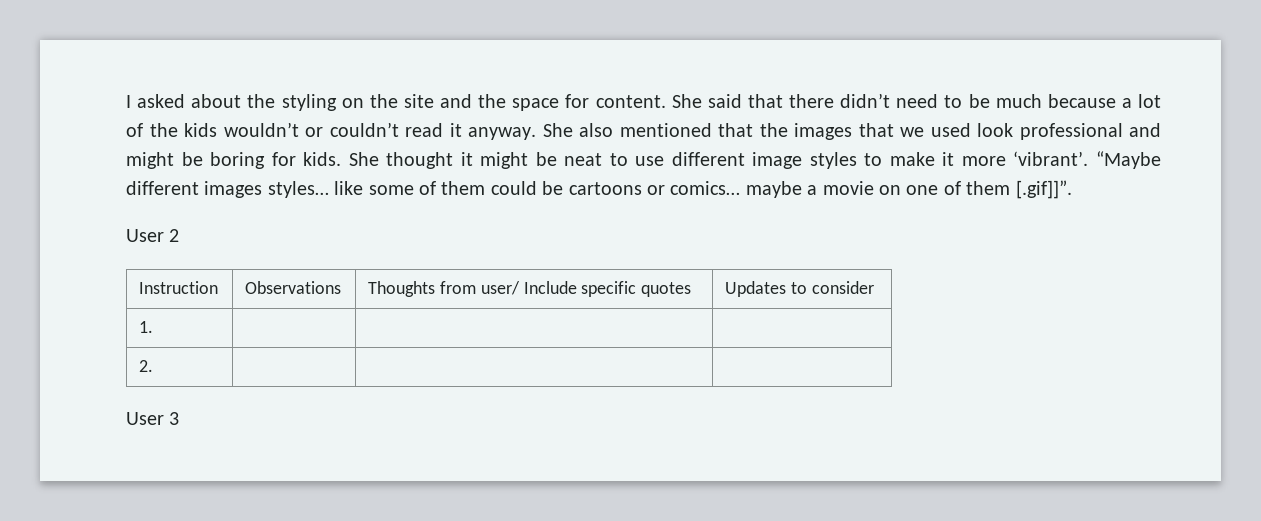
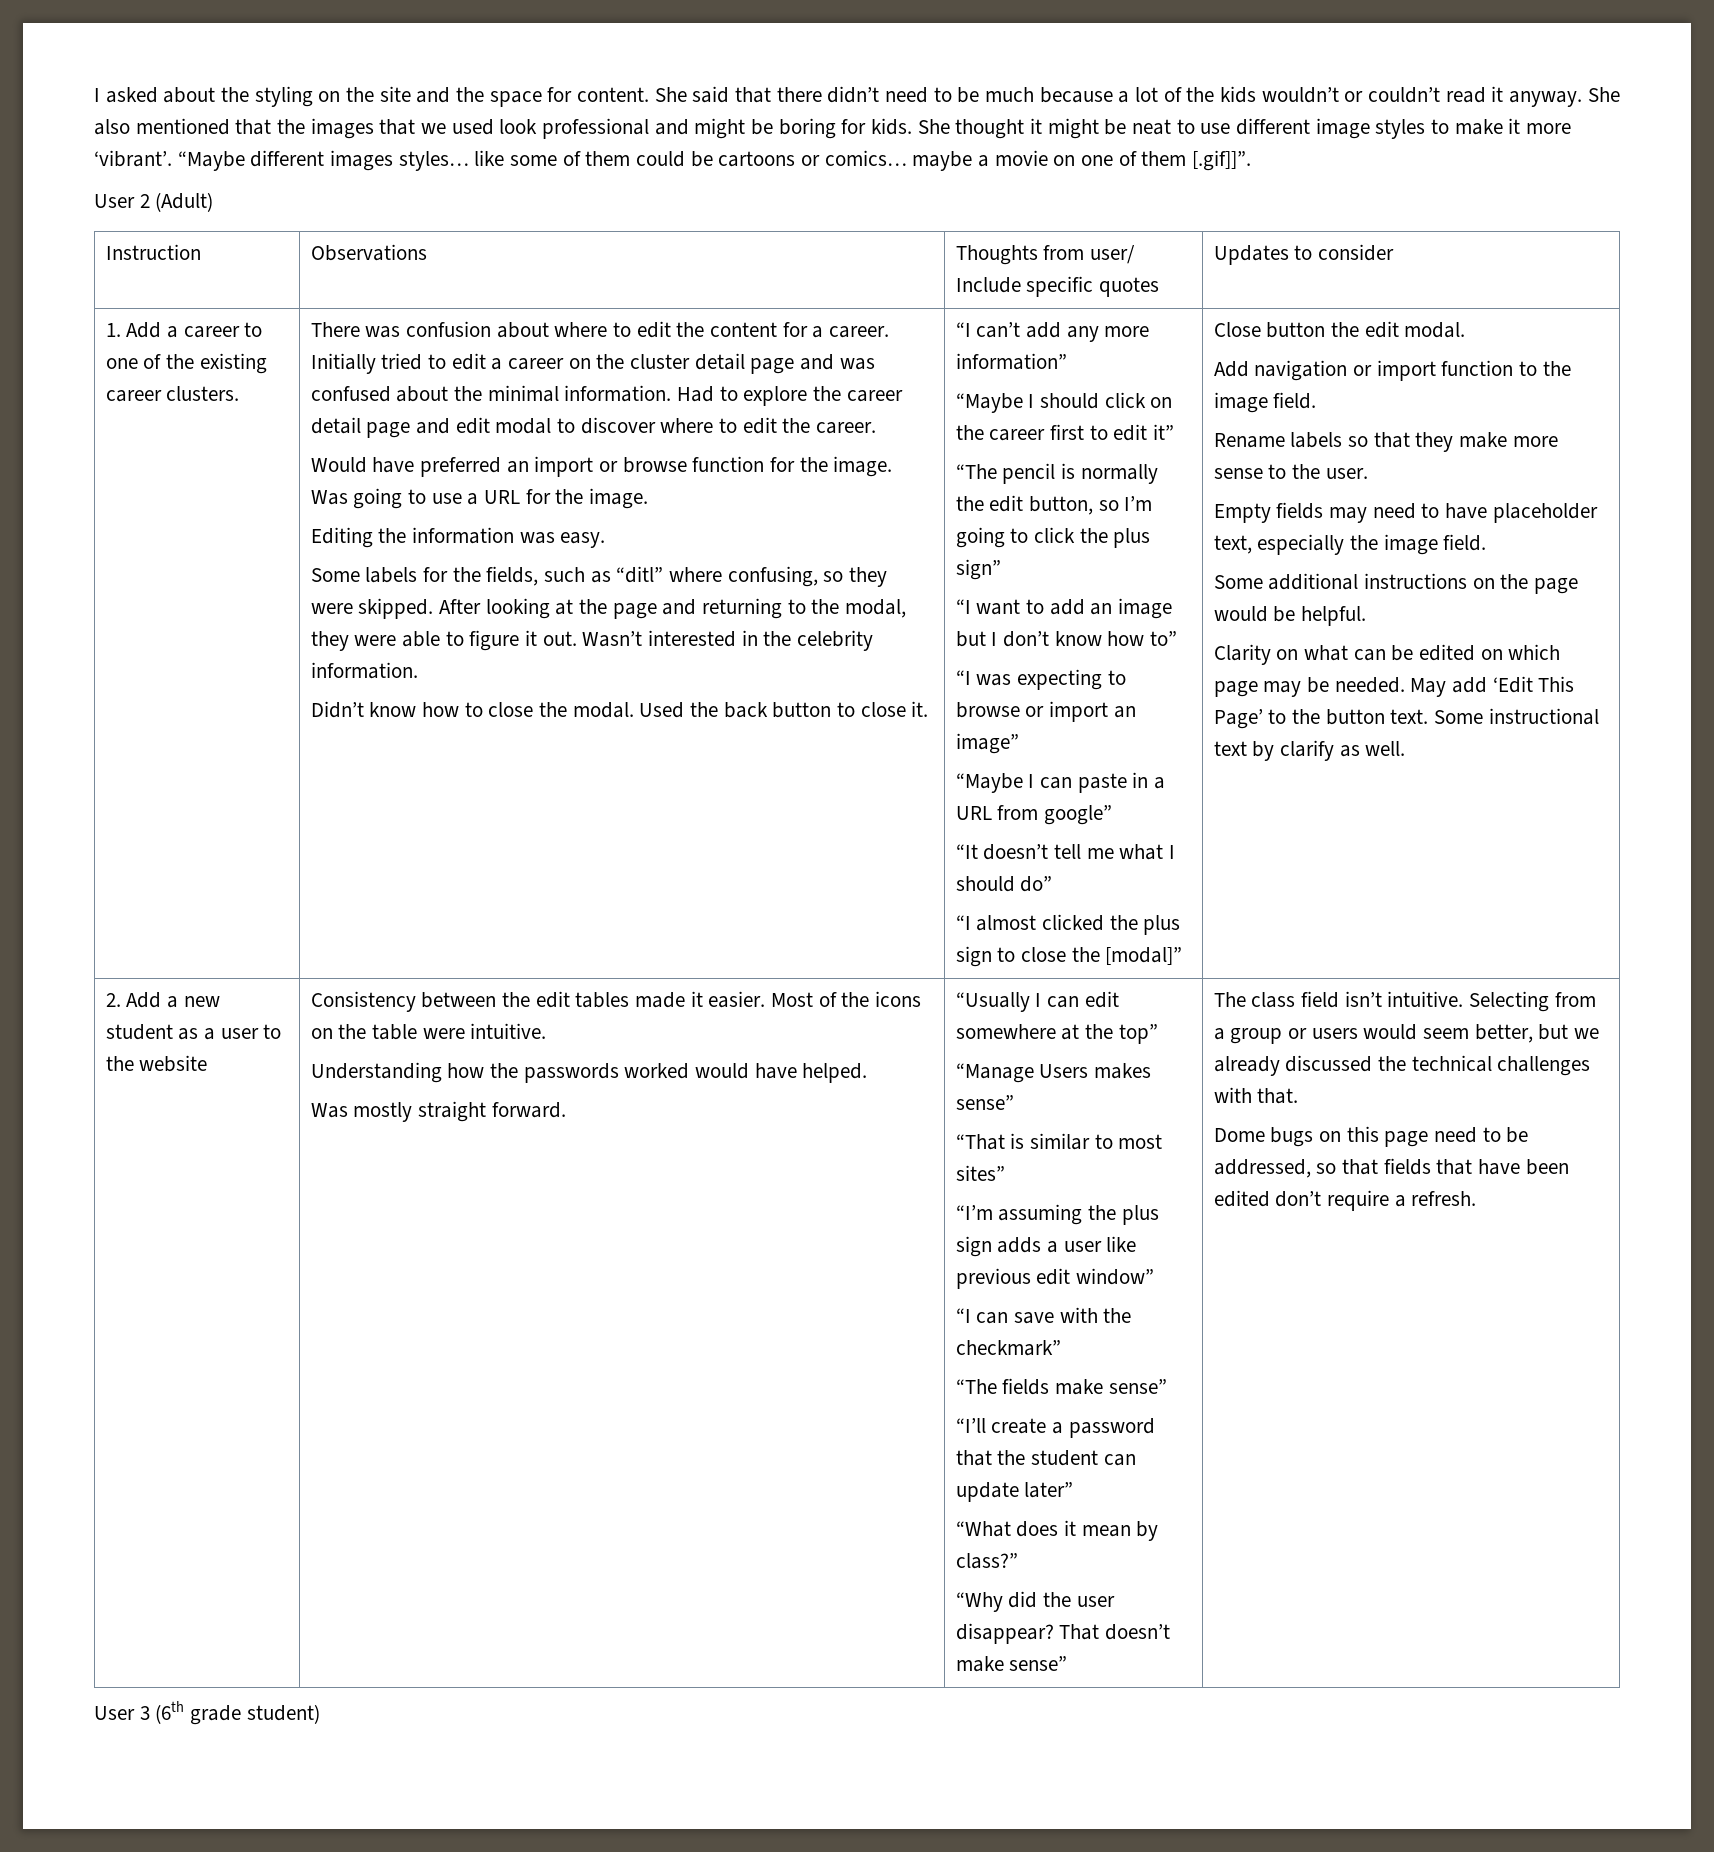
(180, 235) none -> [155,192,214,212] (Adult)
[139,360,154,372] | | | // 2. | | | -> [126,322,263,338] [105,353,267,374] [105,386,240,402] [310,321,890,338] [310,353,875,374] [310,385,903,406] [310,417,877,438] [310,456,893,477] [310,488,649,509] [310,527,606,548] [310,566,888,587] [310,598,907,619] [310,630,874,651] [310,662,418,679] [310,701,929,718] [955,322,1150,342] [955,353,1067,370] [955,392,1173,413] [955,424,1175,441] [955,463,1158,484] [955,495,1153,515] [955,527,1151,548] [955,559,1001,580] [955,598,1173,619] [955,631,1178,647] [955,669,1126,690] [955,701,1136,722] [955,733,1019,754] [955,772,1166,793] [955,805,1113,825] [955,844,1176,860] [955,876,1053,892] [955,914,1181,935] [955,946,1183,967] [1213,321,1466,338] [1213,360,1571,381] [1213,392,1317,413] [1213,432,1558,452] [1213,464,1368,479] [1213,502,1598,523] [1213,534,1487,555] [1213,573,1579,594] [1213,606,1367,626] [1213,644,1561,665] [1213,676,1575,697] [1213,708,1599,729] [1213,740,1406,761] [105,992,220,1008] [105,1024,282,1040] [105,1055,208,1072] [310,991,922,1012] [310,1023,547,1040] [310,1062,868,1083] [310,1101,566,1122] [955,991,1119,1012] [955,1024,1158,1044] [955,1063,1152,1083] [955,1095,1014,1110] [955,1133,1163,1150] [955,1165,1005,1181] [955,1204,1159,1225] [955,1236,1137,1257] [955,1268,1155,1289] [955,1307,1132,1324] [955,1340,1061,1356] [955,1378,1167,1395] [955,1418,1155,1438] [955,1450,1136,1466] [955,1482,1074,1502] [955,1520,1159,1541] [955,1553,1018,1569] [955,1591,1115,1612] [955,1623,1171,1644] [955,1656,1068,1672] [1213,991,1596,1012] [1213,1024,1600,1044] [1213,1055,1591,1076] [1213,1087,1299,1104] [1213,1126,1529,1147] [1213,1158,1569,1178] [1213,1190,1477,1211] Add a career to one of the existing career clusters. | There was confusion about where to edit the content for a career. Initially tried to edit a career on the cluster detail page and was confused about the minimal information. Had to explore the career detail page and edit modal to discover where to edit the career. // Would have preferred an import or browse function for the image. Was going to use a URL for the image. // Editing the information was easy. // Some labels for the fields, such as “ditl” where confusing, so they were skipped. After looking at the page and returning to the modal, they were able to figure it out. Wasn’t interested in the celebrity information. // Didn’t know how to close the modal. Used the back button to close it. | “I can’t add any more information” // “Maybe I should click on the career first to edit it” // “The pencil is normally the edit button, so I’m going to click the plus sign” // “I want to add an image but I don’t know how to” // “I was expecting to browse or import an image” // “Maybe I can paste in a URL from google” // “It doesn’t tell me what I should do” // “I almost clicked the plus sign to close the [modal]” | Close button the edit modal. // Add navigation or import function to the image field. // Rename labels so that they make more sense to the user. // Empty fields may need to have placeholder text, especially the image field. // Some additional instructions on the page would be helpful. // Clarity on what can be edited on which page may be needed. May add ‘Edit This Page’ to the button text. Some instructional text by clarify as well. // 2. Add a new student as a user to the website | Consistency between the edit tables made it easier. Most of the icons on the table were intuitive. // Understanding how the passwords worked would have helped. // Was mostly straight forward. | “Usually I can edit somewhere at the top” // “Manage Users makes sense” // “That is similar to most sites” // “I’m assuming the plus sign adds a user like previous edit window” // “I can save with the checkmark” // “The fields make sense” // “I’ll create a password that the student can update later” // “What does it mean by class?” // “Why did the user disappear? That doesn’t make sense” | The class field isn’t intuitive. Selecting from a group or users would seem better, but we already discussed the technical challenges with that. // Dome bugs on this page need to be addressed, so that fields that have been edited don’t require a refresh.
(180, 418) none -> [155,1701,320,1725] (6th grade student)

